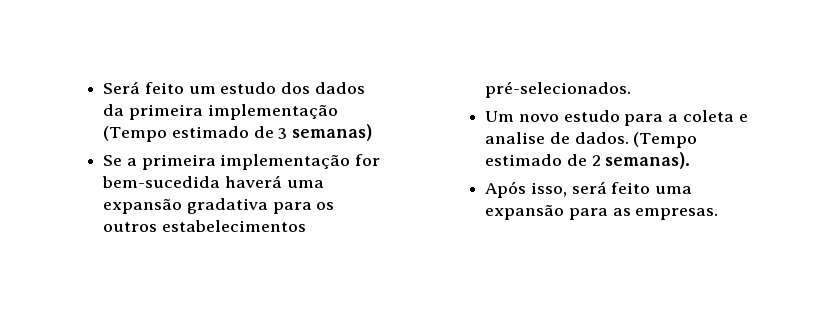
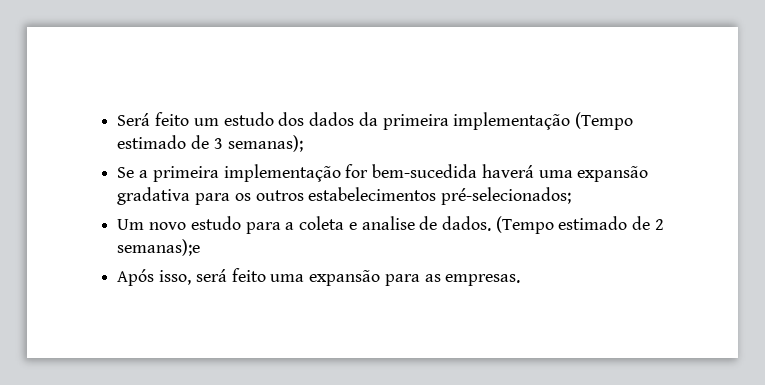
[292,124,373,141] semanas) -> [227,135,303,152] semanas);
[485,81,632,98] pré-selecionados. -> [441,187,572,205] pré-selecionados;
[605,152,691,169] semanas). -> [117,239,201,256] semanas);e

